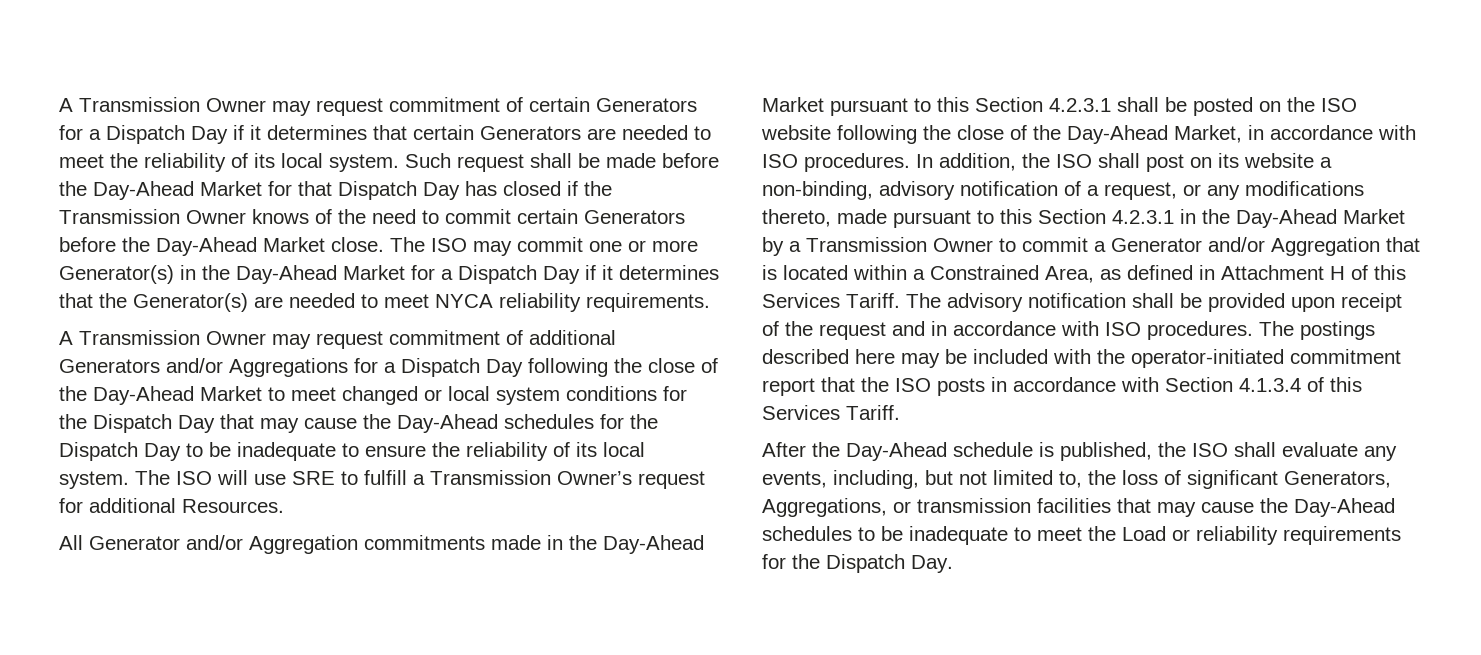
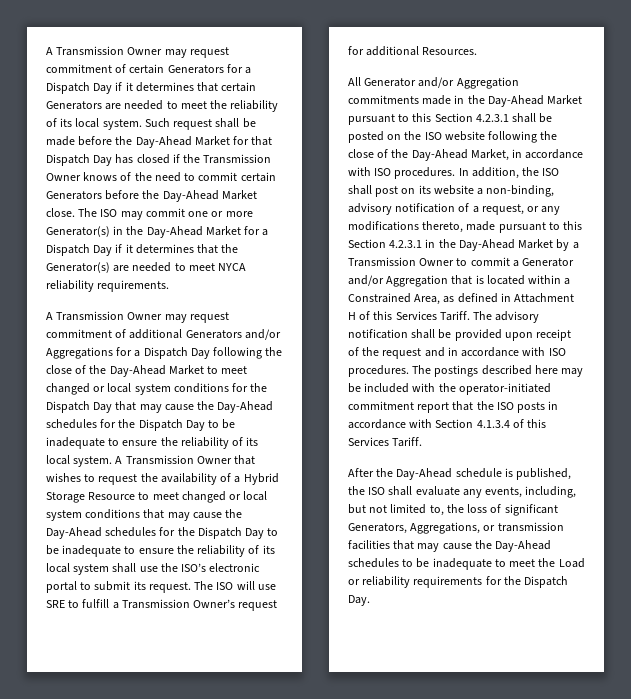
(129, 480) none -> [115,455,256,465] [46,473,279,485] [46,491,268,503] [46,509,243,521] [46,527,279,539] [46,545,275,557] [46,563,261,575] [46,581,191,593] A Transmission Owner that wishes to request the availability of a Hybrid Storage Resource to meet changed or local system conditions that may cause the Day-Ahead schedules for the Dispatch Day to be inadequate to ensure the reliability of its local system shall use the ISO’s electronic portal to submit its request.

